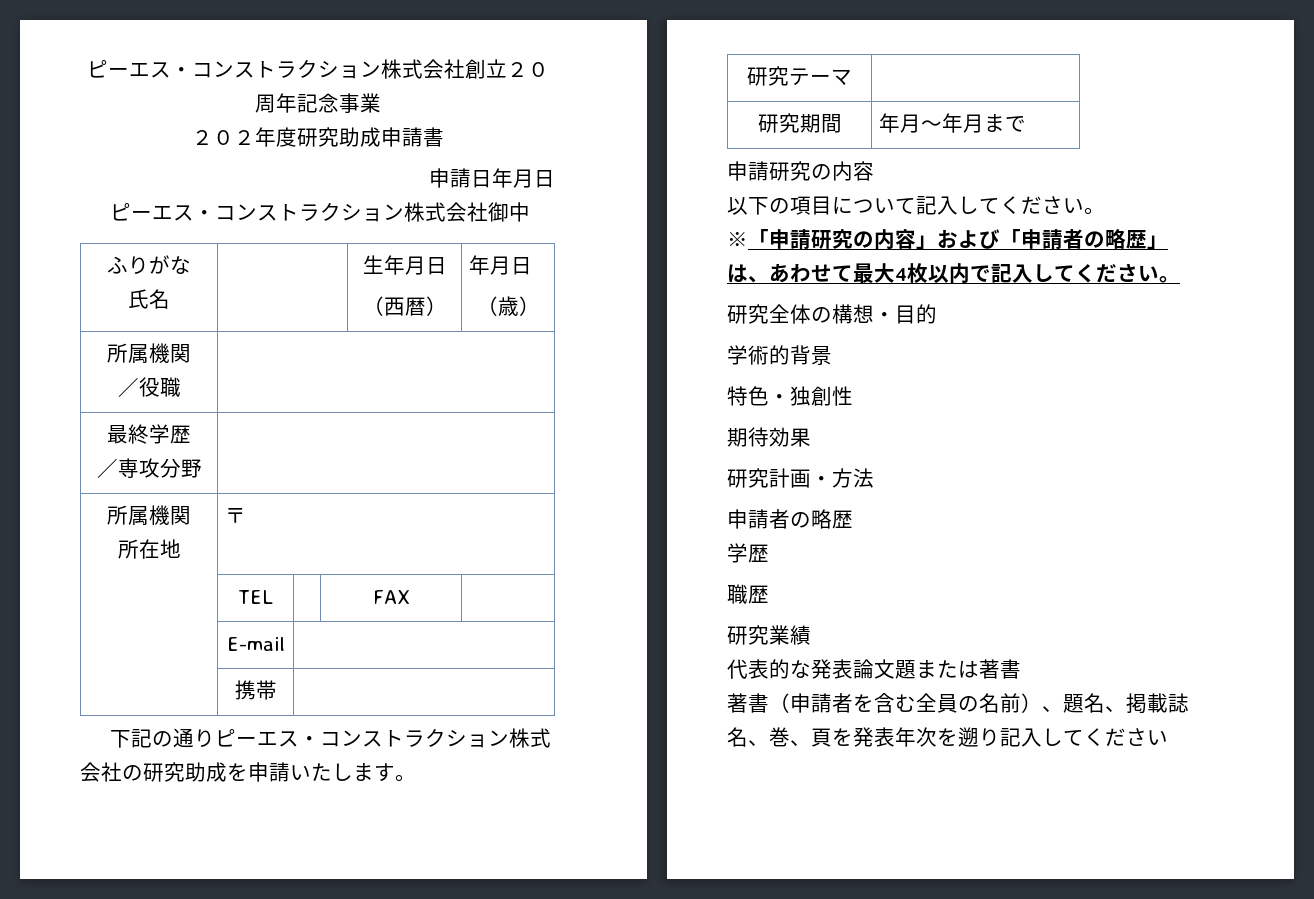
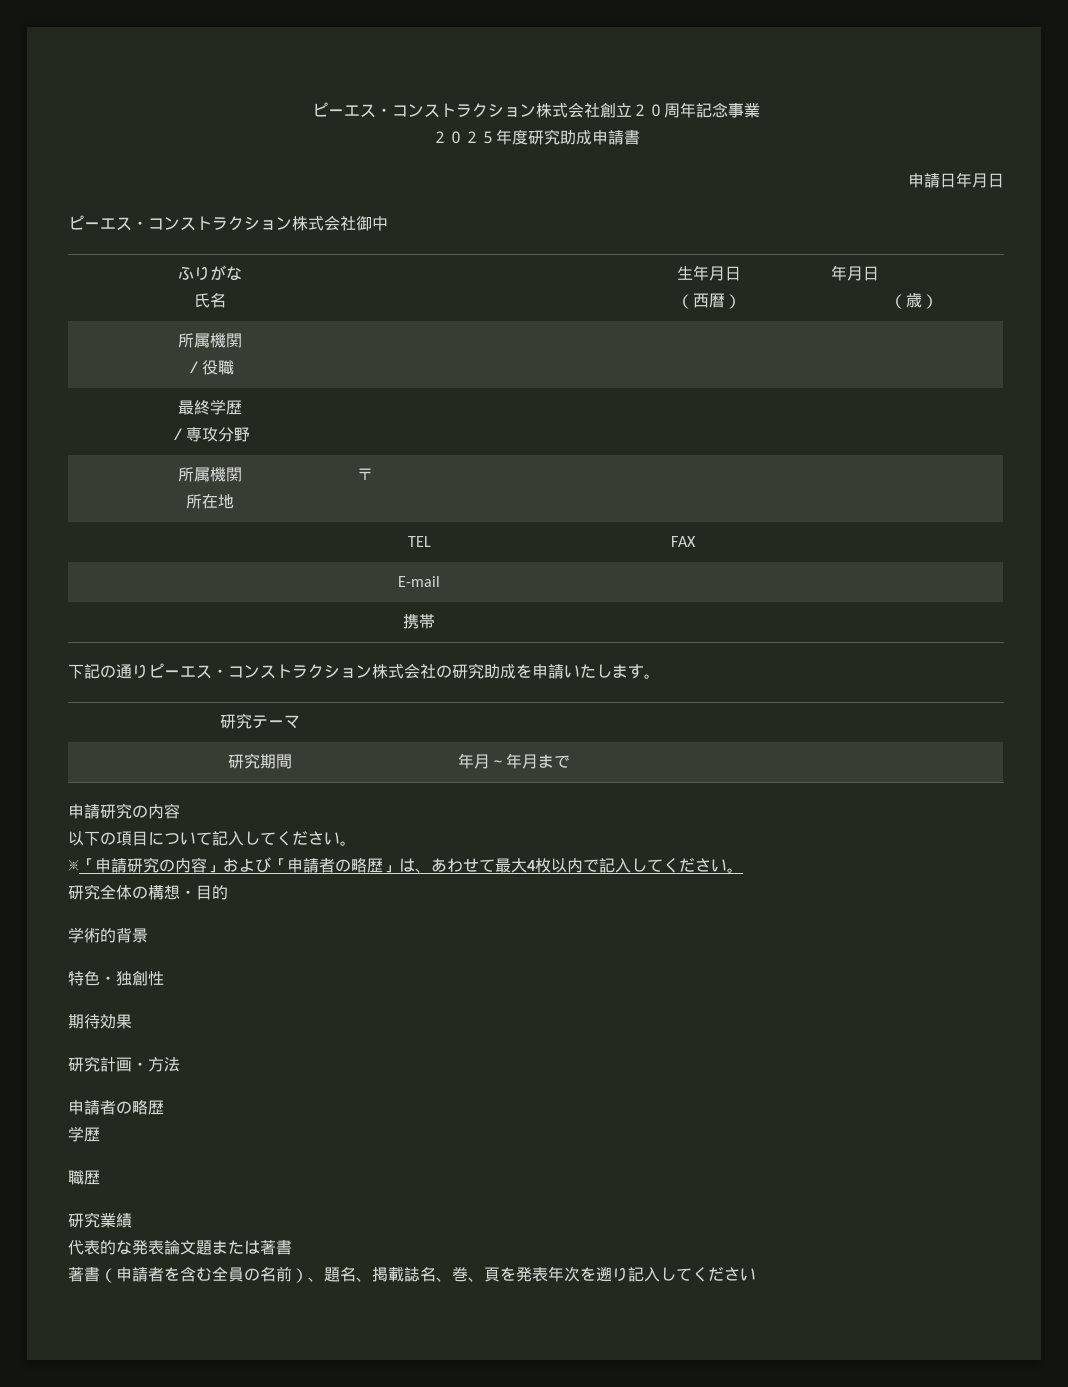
(255, 137) none -> [480,131,496,144] ５

